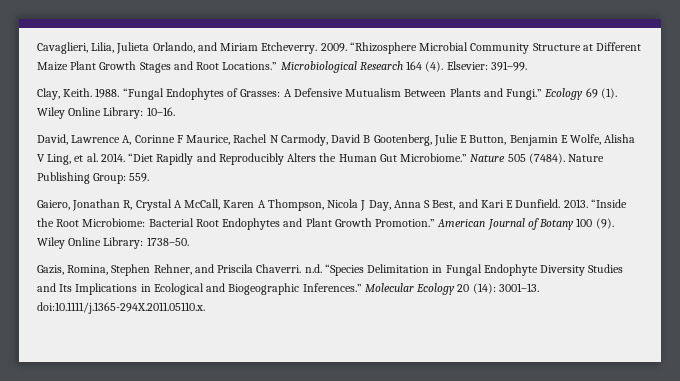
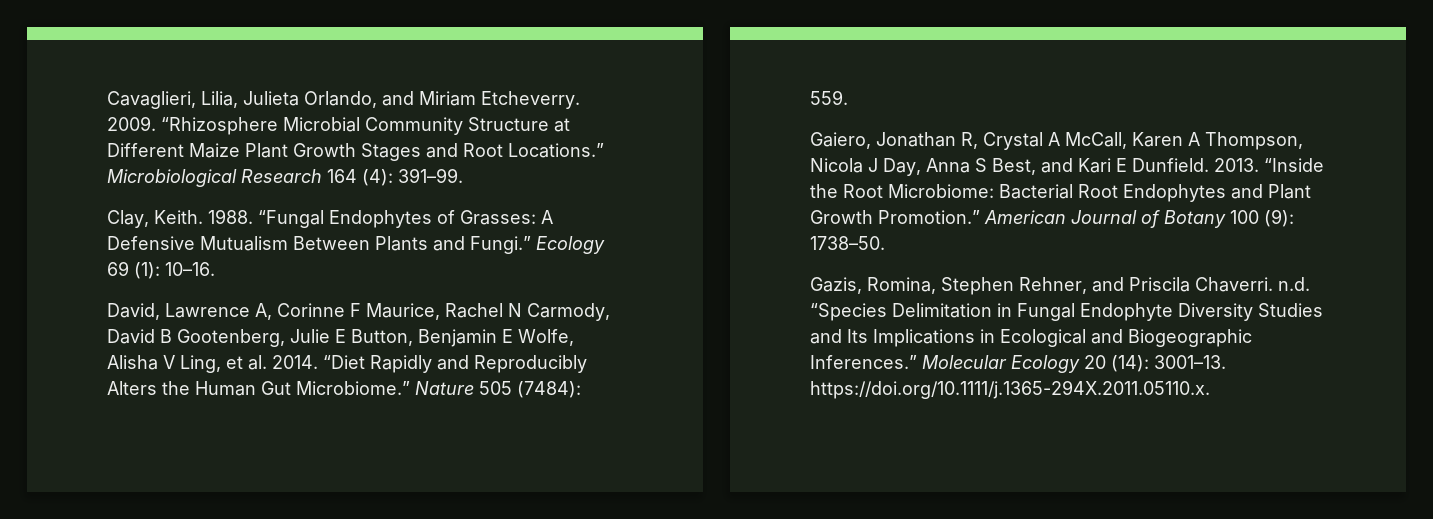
[425,61,488,72] (4). Elsevier: -> [362,169,393,186] (4):
[600,88,617,99] [37,107,144,119] (1). Wiley Online Library: -> [134,262,160,279] (1):
[528,153,605,164] [37,172,127,184] (7484). Nature Publishing Group: -> [517,381,581,398] (7484):
[595,218,614,229] [37,237,144,249] (9). Wiley Online Library: -> [1264,209,1294,227] (9):
[37,302,205,314] doi:10.1111/j.1365-294X.2011.05110.x. -> [810,380,1210,399] https://doi.org/10.1111/j.1365-294X.2011.05110.x.

